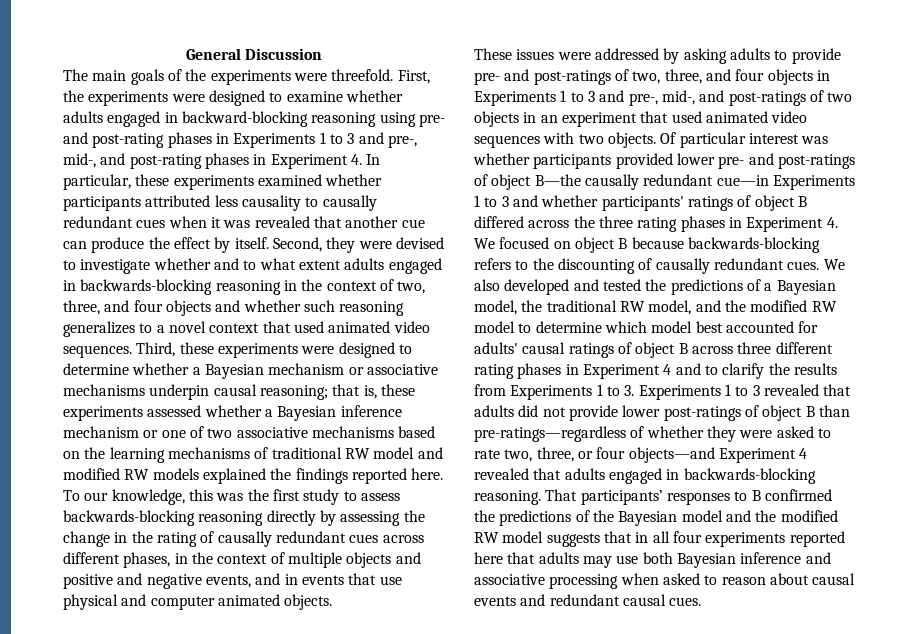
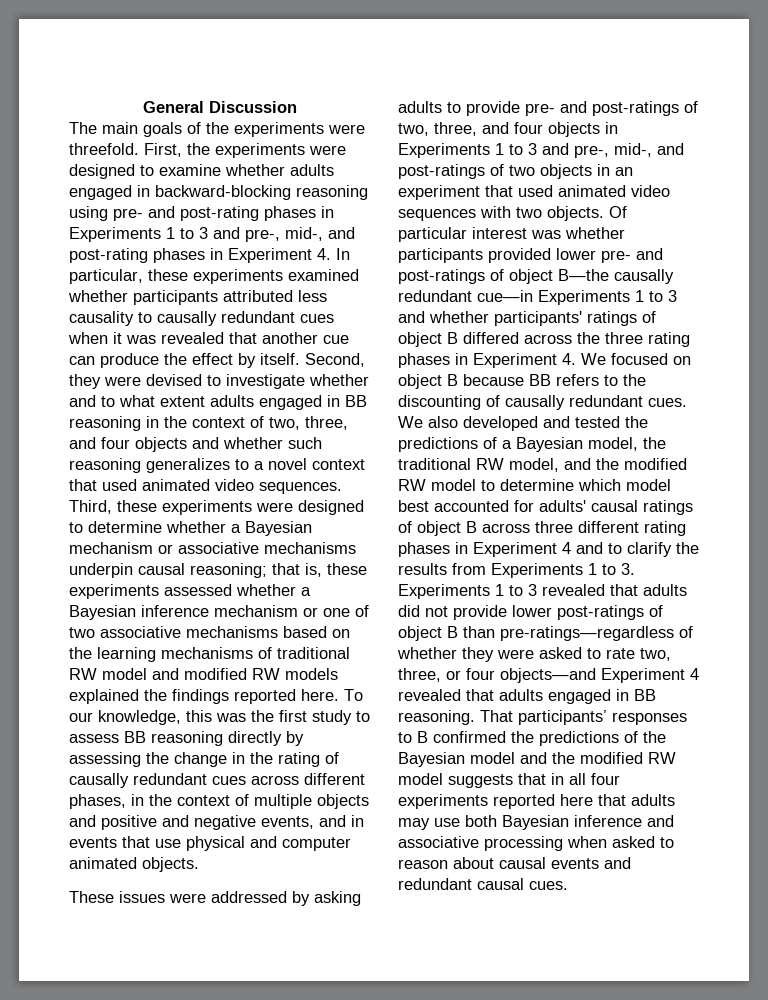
[80,279,213,295] backwards-blocking -> [345,395,367,407] BB
[63,510,195,526] backwards-blocking -> [124,731,146,743] BB
[687,237,820,253] backwards-blocking -> [529,374,551,386] BB
[683,468,816,484] backwards-blocking -> [634,689,656,701] BB

